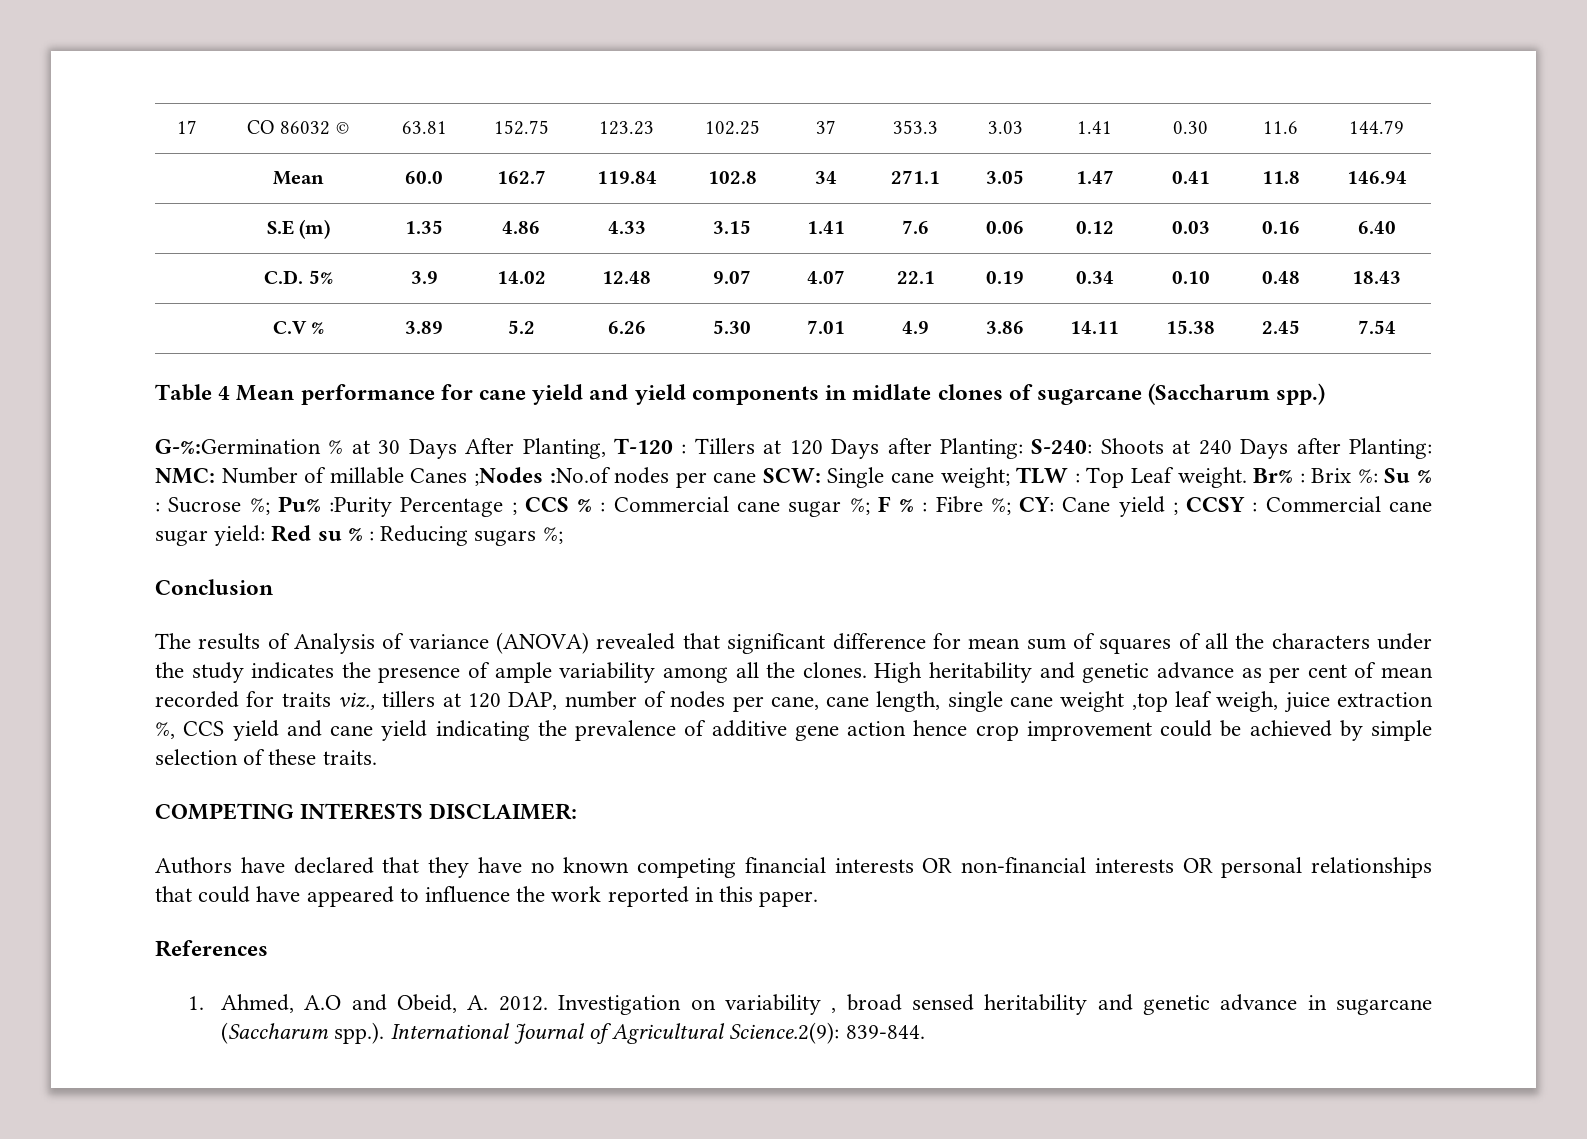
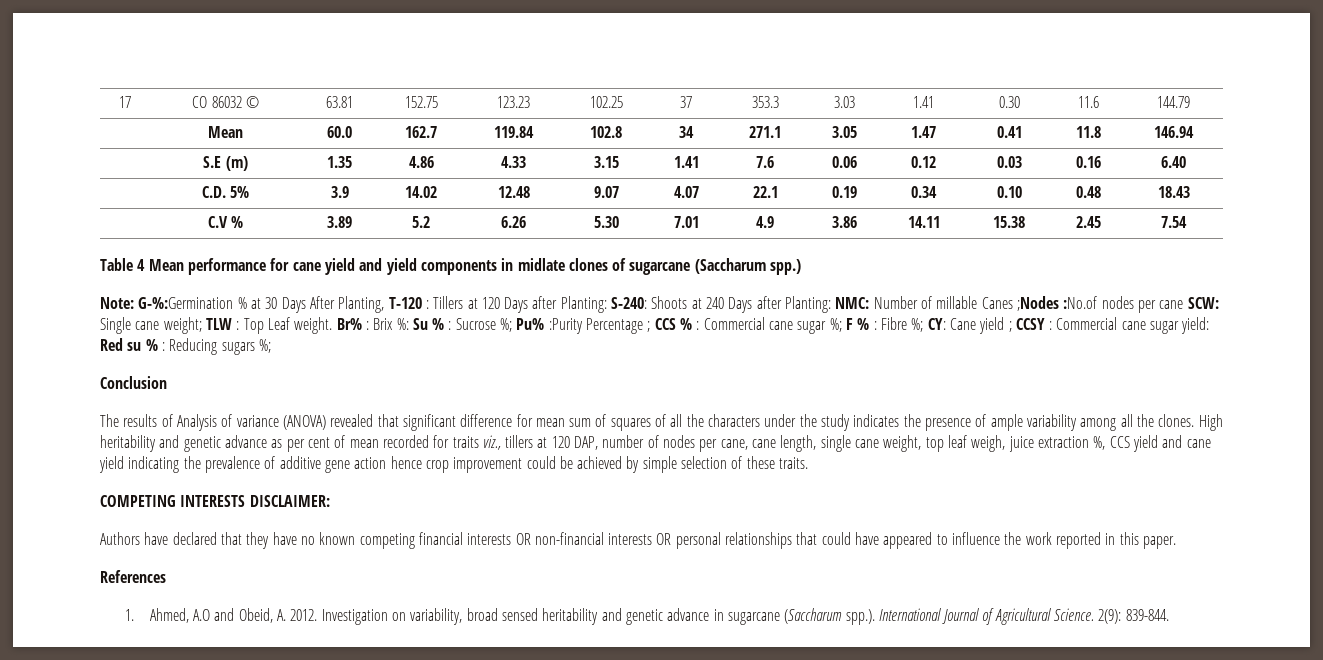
(1326, 394) none -> [100,297,134,309] Note:
[1060,691,1168,712] weight ,top -> [883,435,944,452] weight, top
[724,994,837,1015] variability , -> [410,608,463,625] variability,
[729,1022,840,1044] Science.2(9): -> [1054,608,1122,624] Science. 2(9):

